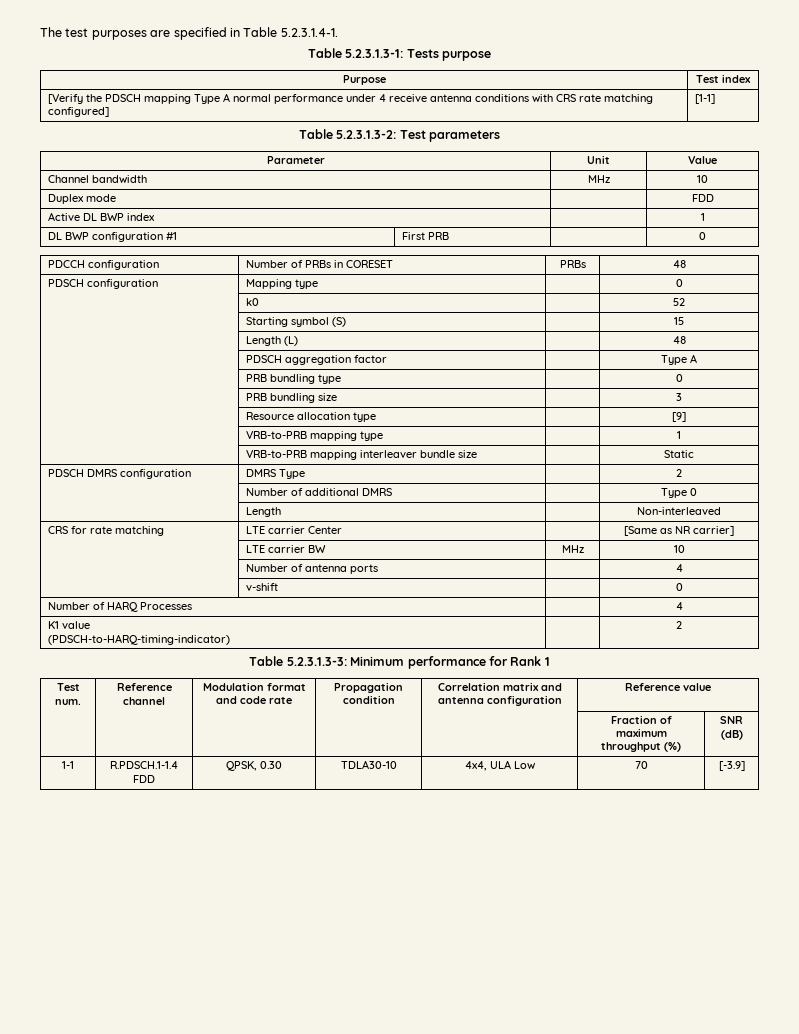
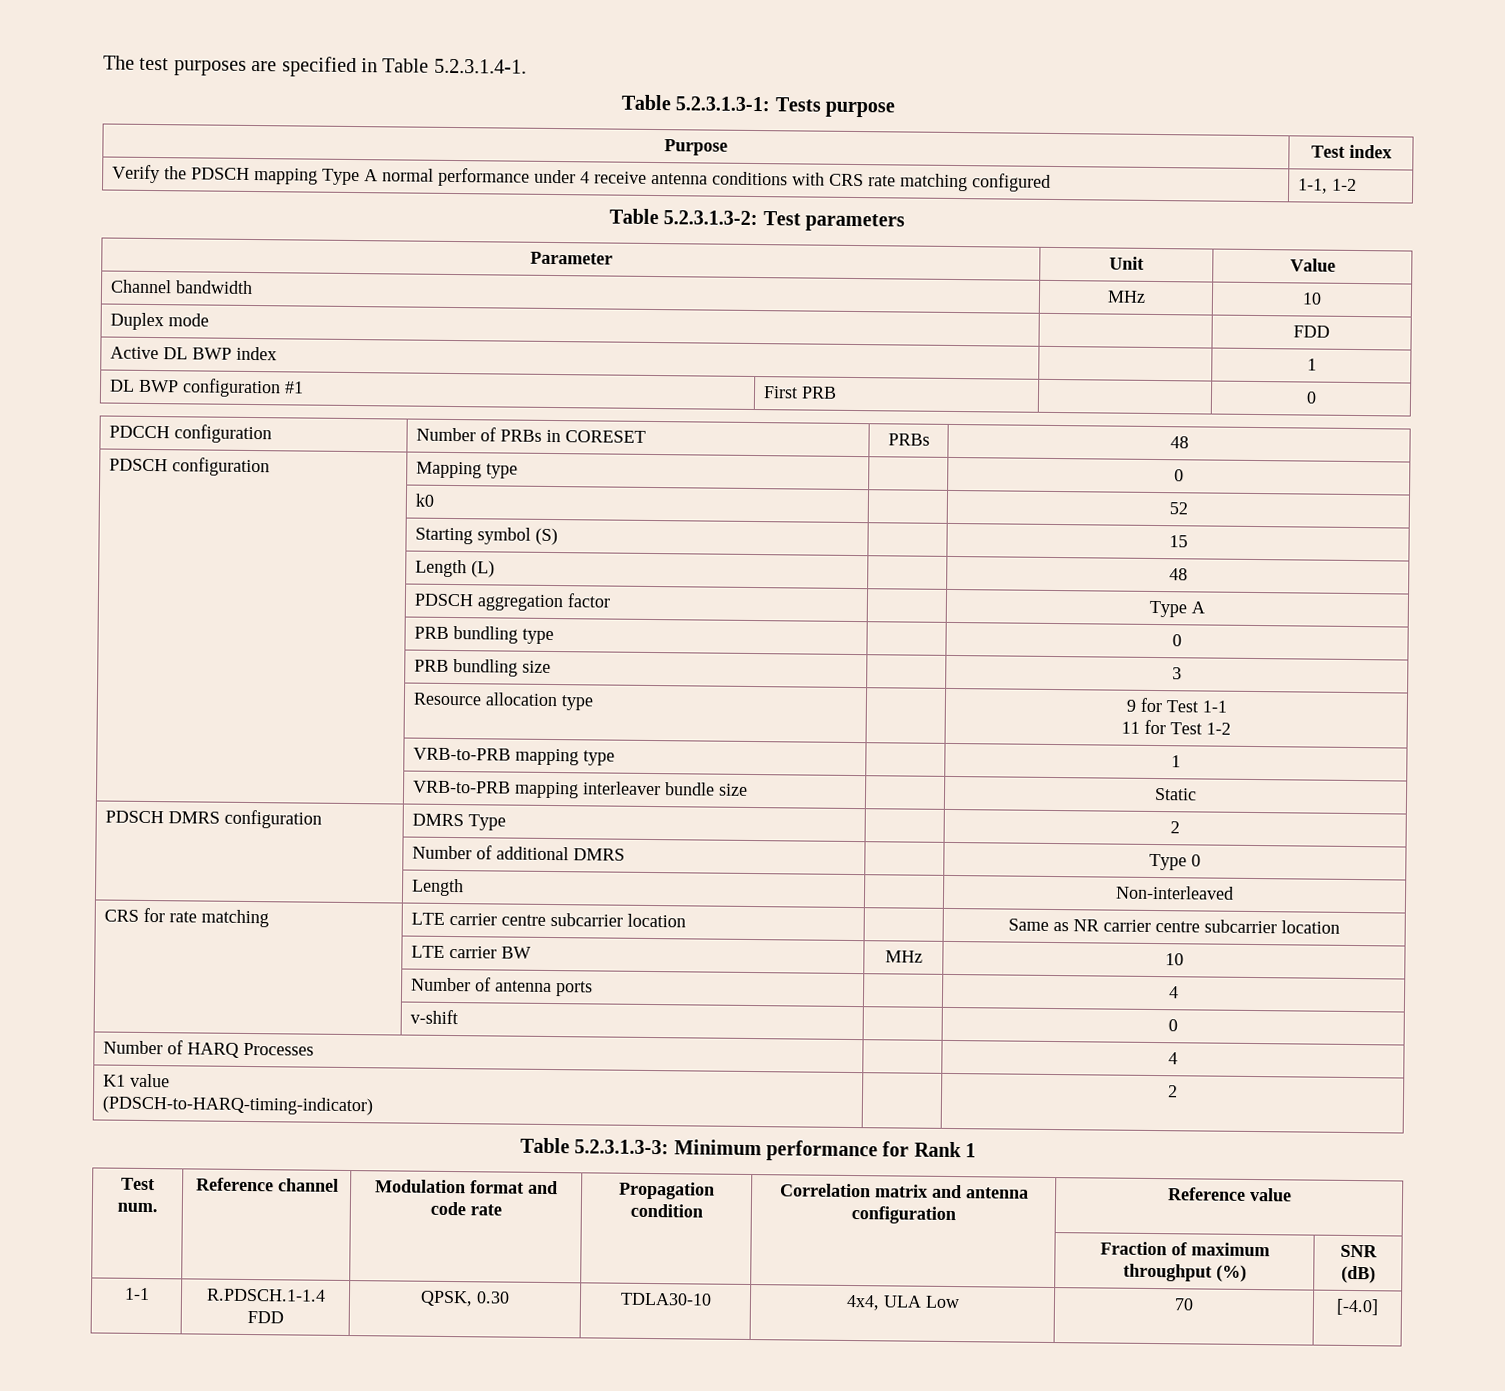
[48,94,84,104] [Verify -> [111,164,160,184] Verify
[48,107,110,117] [695,94,716,104] configured] | [1-1] -> [971,173,1051,192] [1297,178,1357,194] configured | 1-1, 1-2
[672,412,686,422] [9] -> [1125,697,1227,713] [1121,719,1231,735] 9 for Test 1-1 // 11 for Test 1-2
[308,526,343,534] [624,526,734,536] Center | | [Same as NR carrier] -> [500,912,686,928] [1008,918,1340,934] centre subcarrier location | | Same as NR carrier centre subcarrier location
[718,761,745,771] [-3.9] -> [1336,1298,1379,1316] [-4.0]

